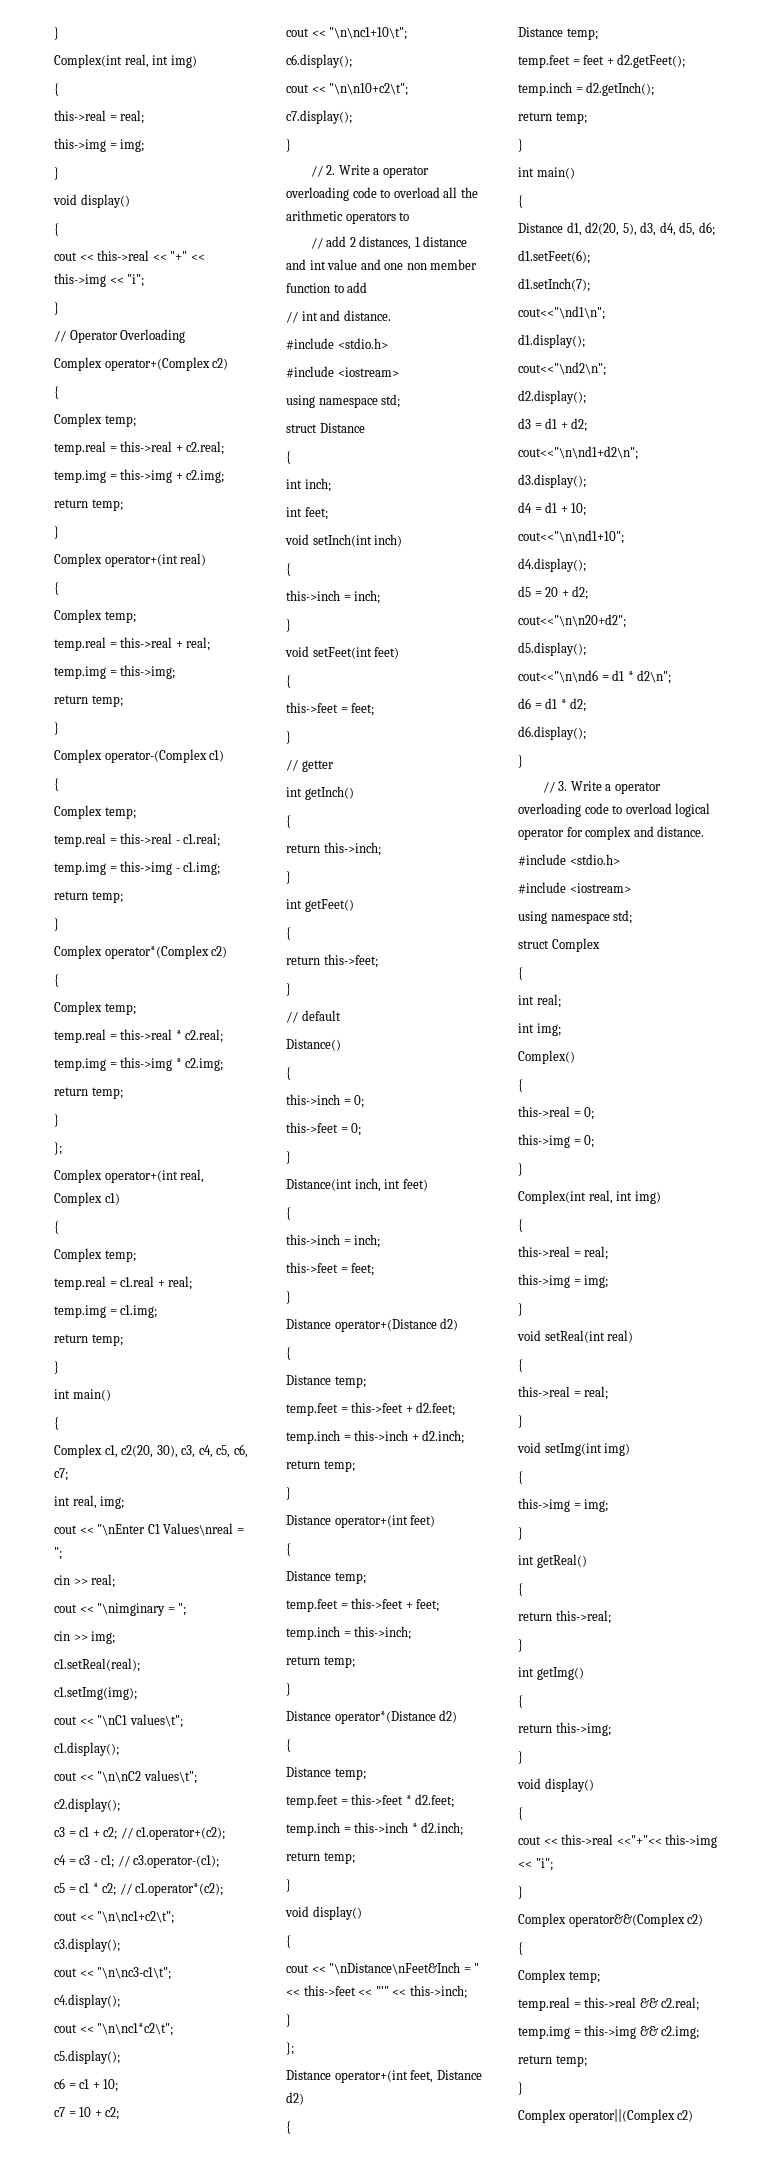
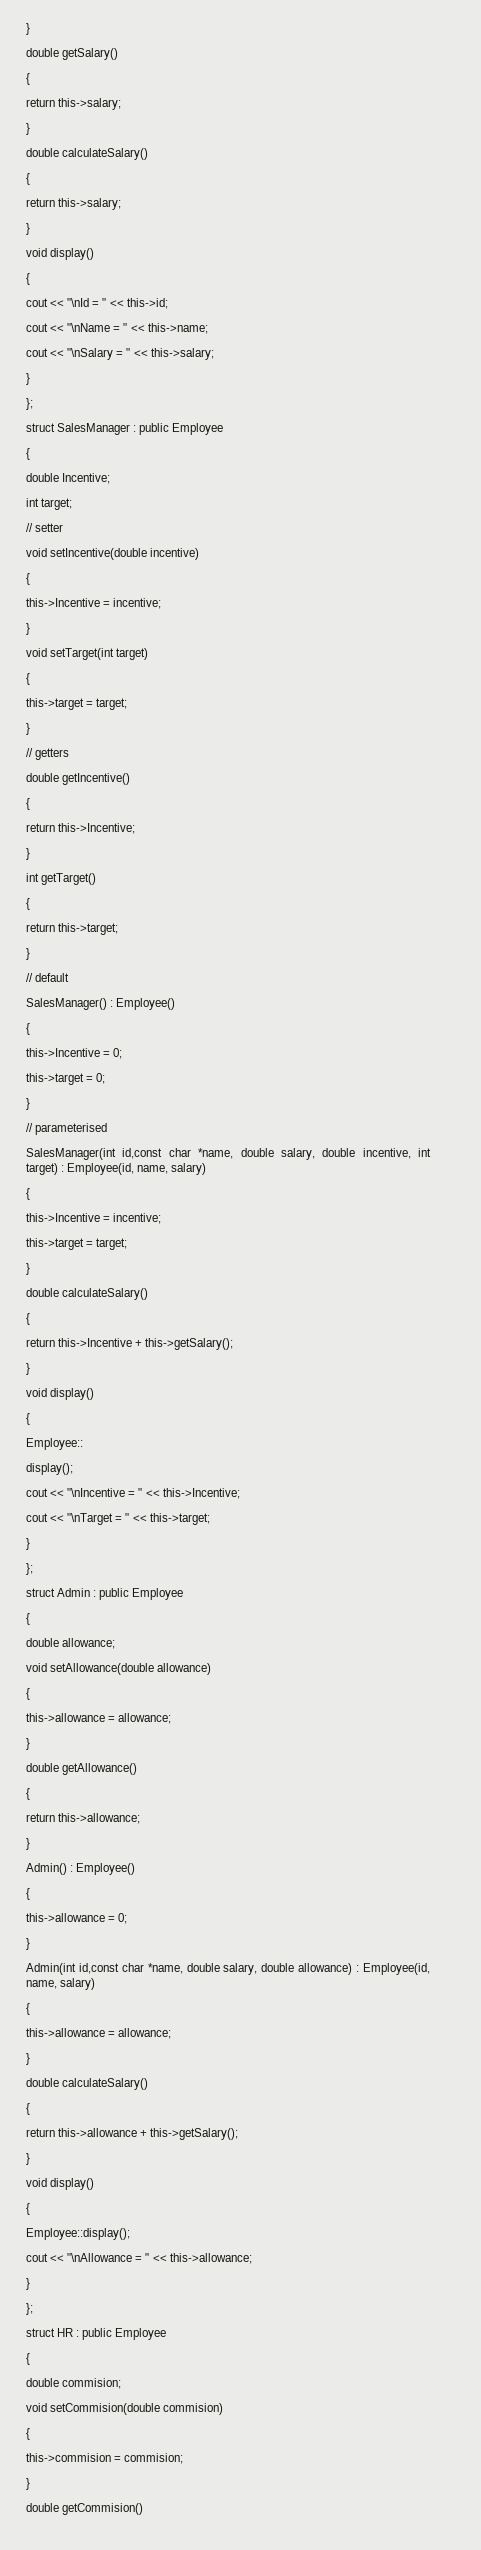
[54,27,59,40] [54,54,197,68] [54,83,59,96] [54,110,145,124] [54,138,145,152] [54,167,59,180] [53,194,130,208] [54,223,59,236] [54,250,205,261] [54,273,145,287] [54,302,59,315] [54,329,186,343] [54,357,229,371] [54,386,59,399] [54,413,136,427] [54,441,225,455] [54,469,225,483] [54,499,123,511] [54,526,59,539] [54,553,207,567] [54,582,59,595] [54,609,136,623] [54,637,211,651] [54,665,176,679] [54,695,123,707] [54,722,59,735] [54,749,225,763] [54,778,59,791] [54,805,136,819] [54,833,221,847] [54,861,221,875] [54,891,123,903] [54,918,59,931] [54,945,228,959] [54,974,59,987] [54,1001,136,1015] [54,1029,224,1043] [54,1057,224,1071] [54,1087,123,1099] [54,1114,59,1127] [54,1142,62,1155] [54,1169,205,1183] [54,1192,120,1206] [54,1221,59,1234] [54,1248,136,1262] [54,1276,193,1290] [54,1305,158,1318] [54,1334,123,1346] [54,1361,59,1374] [54,1389,111,1401] [54,1417,59,1430] [54,1444,248,1458] [54,1468,68,1481] [54,1495,125,1509] [54,1523,244,1536] [54,1547,62,1560] [54,1574,116,1588] [54,1603,187,1616] [54,1631,116,1644] [54,1658,140,1672] [54,1687,137,1700] [54,1714,183,1728] [54,1742,119,1756] [54,1770,197,1784] [54,1798,120,1812] [54,1827,226,1840] [54,1855,220,1868] [54,1883,224,1896] [54,1911,175,1924] [54,1938,120,1952] [54,1967,172,1980] [54,1994,120,2008] [54,2023,174,2036] [54,2050,120,2064] [54,2078,119,2092] [54,2107,120,2120] [286,27,408,40] [286,54,352,68] [286,83,409,96] [286,110,352,124] [286,139,291,152] [310,165,429,178] [286,187,478,201] [286,210,410,224] [310,236,468,250] [286,259,478,270] [286,282,368,293] [286,310,391,323] [286,338,388,350] [286,366,399,378] [286,394,401,408] [286,423,365,433] [286,451,291,464] [286,478,331,492] [286,507,328,520] [285,534,403,547] [286,563,291,576] [286,590,381,604] [286,619,291,632] [285,646,400,659] [286,675,291,688] [286,702,375,716] [286,731,291,744] [286,759,334,772] [286,786,354,800] [286,815,291,828] [286,842,381,856] [286,871,291,884] [286,899,354,912] [286,927,291,940] [286,954,378,968] } // Complex(int real, int img) // { // this->real = real; // this->img = img; // } // void display() // { // cout << this->real << "+" << this->img << "i"; // } // // Operator Overloading // Complex operator+(Complex c2) // { // Complex temp; // temp.real = this->real + c2.real; // temp.img = this->img + c2.img; // return temp; // } // Complex operator+(int real) // { // Complex temp; // temp.real = this->real + real; // temp.img = this->img; // return temp; // } // Complex operator-(Complex c1) // { // Complex temp; // temp.real = this->real - c1.real; // temp.img = this->img - c1.img; // return temp; // } // Complex operator*(Complex c2) // { // Complex temp; // temp.real = this->real * c2.real; // temp.img = this->img * c2.img; // return temp; // } // }; // Complex operator+(int real, Complex c1) // { // Complex temp; // temp.real = c1.real + real; // temp.img = c1.img; // return temp; // } // int main() // { // Complex c1, c2(20, 30), c3, c4, c5, c6, c7; // int real, img; // cout << "\nEnter C1 Values\nreal = "; // cin >> real; // cout << "\nimginary = "; // cin >> img; // c1.setReal(real); // c1.setImg(img); // cout << "\nC1 values\t"; // c1.display(); // cout << "\n\nC2 values\t"; // c2.display(); // c3 = c1 + c2; // c1.operator+(c2); // c4 = c3 - c1; // c3.operator-(c1); // c5 = c1 * c2; // c1.operator*(c2); // cout << "\n\nc1+c2\t"; // c3.display(); // cout << "\n\nc3-c1\t"; // c4.display(); // cout << "\n\nc1*c2\t"; // c5.display(); // c6 = c1 + 10; // c7 = 10 + c2; // cout << "\n\nc1+10\t"; // c6.display(); // cout << "\n\n10+c2\t"; // c7.display(); // } // // 2. Write a operator overloading code to overload all the arithmetic operators to // // add 2 distances, 1 distance and int value and one non member function to add // // int and distance. // #include <stdio.h> // #include <iostream> // using namespace std; // struct Distance // { // int inch; // int feet; // void setInch(int inch) // { // this->inch = inch; // } // void setFeet(int feet) // { // this->feet = feet; // } // // getter // int getInch() // { // return this->inch; // } // int getFeet() // { // return this->feet; -> [26,23,30,35] [26,48,119,60] [26,73,30,85] [26,98,122,110] [26,123,30,135] [26,148,149,160] [26,173,30,185] [26,198,122,210] [26,223,30,235] [26,248,95,260] [26,273,30,285] [26,298,168,309] [26,323,208,334] [26,348,214,360] [26,373,30,385] [26,398,33,410] [26,423,224,435] [26,448,30,460] [26,473,111,484] [26,498,73,510] [26,523,64,532] [26,548,200,560] [26,573,30,585] [26,598,162,609] [26,623,30,635] [26,648,149,660] [26,673,30,685] [26,698,128,710] [26,723,30,735] [26,748,70,760] [26,773,131,785] [26,798,30,810] [26,823,136,834] [26,848,30,860] [26,873,97,885] [26,898,30,910] [26,923,119,935] } // double getSalary() // { // return this->salary; // } // double calculateSalary() // { // return this->salary; // } // void display() // { // cout << "\nId = " << this->id; // cout << "\nName = " << this->name; // cout << "\nSalary = " << this->salary; // } // }; // struct SalesManager : public Employee // { // double Incentive; // int target; // // setter // void setIncentive(double incentive) // { // this->Incentive = incentive; // } // void setTarget(int target) // { // this->target = target; // } // // getters // double getIncentive() // { // return this->Incentive; // } // int getTarget() // { // return this->target;
[286,1039,341,1051] [286,1067,291,1080] [286,1094,365,1108] [286,1122,362,1136] [286,1151,291,1164] [286,1178,428,1192] [286,1207,291,1220] [286,1234,381,1248] [286,1262,375,1276] [286,1291,291,1304] [286,1318,459,1332] [286,1347,291,1360] [286,1375,366,1388] [286,1402,456,1416] [286,1430,465,1444] [286,1460,355,1472] [286,1487,291,1500] [286,1515,436,1528] [286,1543,291,1556] [286,1571,366,1584] [286,1598,440,1612] [286,1626,412,1640] [286,1656,355,1668] [286,1683,291,1696] [286,1710,458,1724] [286,1739,291,1752] [286,1767,366,1780] [286,1794,455,1808] [286,1822,464,1836] [286,1852,355,1864] [286,1879,291,1892] [285,1906,362,1920] [286,1935,291,1948] [286,1962,480,1975] [286,1985,467,1999] [286,2014,291,2027] [286,2042,294,2055] [286,2070,482,2083] [286,2092,304,2105] [286,2121,291,2134] [518,27,598,40] [518,54,686,68] [518,82,655,96] [518,112,587,124] [518,139,523,152] [518,167,575,179] [518,195,523,208] [518,222,715,236] [518,250,590,264] [518,278,590,292] [518,306,605,320] [518,334,585,348] [518,362,606,376] [518,390,586,404] [518,418,588,432] [518,446,638,460] [518,474,586,488] [518,502,587,516] [518,530,624,544] [518,558,586,572] [518,586,589,600] [518,614,626,628] [518,642,586,656] [518,670,672,684] [518,698,587,712] [518,726,586,740] [518,755,523,768] [542,781,661,794] [518,803,711,817] [518,826,705,840] [518,854,620,866] [518,882,631,894] [518,910,633,924] [518,938,600,952] [518,967,523,980] [518,994,561,1008] [518,1023,561,1036] [518,1050,575,1064] [518,1079,523,1092] [518,1106,595,1120] [518,1134,595,1148] [518,1163,523,1176] [518,1190,661,1204] [518,1219,523,1232] [518,1246,609,1260] [518,1274,609,1288] [518,1303,523,1316] [517,1330,634,1343] [518,1359,523,1372] [518,1386,609,1400] [518,1415,523,1428] [517,1442,631,1456] [518,1471,523,1484] [518,1498,609,1512] [518,1527,523,1540] [518,1554,587,1568] [518,1583,523,1596] [518,1610,611,1624] [518,1639,523,1652] [518,1667,584,1680] [518,1695,523,1708] [518,1722,611,1736] [518,1751,523,1764] [517,1778,594,1792] [518,1807,523,1820] [518,1834,718,1848] [518,1858,553,1871] [518,1886,523,1899] [518,1913,704,1927] [518,1942,523,1955] [518,1969,600,1983] [518,1997,700,2011] [518,2025,700,2039] [518,2055,587,2067] [518,2082,523,2095] [518,2109,694,2123] Distance() // { // this->inch = 0; // this->feet = 0; // } // Distance(int inch, int feet) // { // this->inch = inch; // this->feet = feet; // } // Distance operator+(Distance d2) // { // Distance temp; // temp.feet = this->feet + d2.feet; // temp.inch = this->inch + d2.inch; // return temp; // } // Distance operator+(int feet) // { // Distance temp; // temp.feet = this->feet + feet; // temp.inch = this->inch; // return temp; // } // Distance operator*(Distance d2) // { // Distance temp; // temp.feet = this->feet * d2.feet; // temp.inch = this->inch * d2.inch; // return temp; // } // void display() // { // cout << "\nDistance\nFeet&Inch = " << this->feet << "'" << this->inch; // } // }; // Distance operator+(int feet, Distance d2) // { // Distance temp; // temp.feet = feet + d2.getFeet(); // temp.inch = d2.getInch(); // return temp; // } // int main() // { // Distance d1, d2(20, 5), d3, d4, d5, d6; // d1.setFeet(6); // d1.setInch(7); // cout<<"\nd1\n"; // d1.display(); // cout<<"\nd2\n"; // d2.display(); // d3 = d1 + d2; // cout<<"\n\nd1+d2\n"; // d3.display(); // d4 = d1 + 10; // cout<<"\n\nd1+10"; // d4.display(); // d5 = 20 + d2; // cout<<"\n\n20+d2"; // d5.display(); // cout<<"\n\nd6 = d1 * d2\n"; // d6 = d1 * d2; // d6.display(); // } // // 3. Write a operator overloading code to overload logical operator for complex and distance. // #include <stdio.h> // #include <iostream> // using namespace std; // struct Complex // { // int real; // int img; // Complex() // { // this->real = 0; // this->img = 0; // } // Complex(int real, int img) // { // this->real = real; // this->img = img; // } // void setReal(int real) // { // this->real = real; // } // void setImg(int img) // { // this->img = img; // } // int getReal() // { // return this->real; // } // int getImg() // { // return this->img; // } // void display() // { // cout << this->real <<"+"<< this->img << "i"; // } // Complex operator&&(Complex c2) // { // Complex temp; // temp.real = this->real && c2.real; // temp.img = this->img && c2.img; // return temp; // } // Complex operator||(Complex c2) -> [26,998,176,1010] [26,1023,30,1035] [26,1048,123,1059] [26,1073,106,1085] [26,1098,30,1110] [26,1123,108,1135] [26,1148,431,1160] [26,1163,207,1175] [26,1188,30,1200] [26,1213,162,1224] [26,1238,128,1250] [26,1263,30,1275] [26,1288,149,1300] [26,1313,30,1325] [26,1338,234,1350] [26,1363,30,1375] [26,1388,95,1400] [26,1413,30,1425] [26,1438,83,1450] [26,1463,73,1475] [26,1488,240,1499] [26,1513,210,1525] [26,1538,30,1550] [26,1563,33,1575] [26,1588,184,1600] [26,1613,30,1625] [26,1638,116,1649] [26,1663,212,1675] [26,1688,30,1700] [26,1713,172,1724] [26,1738,30,1750] [26,1763,138,1775] [26,1788,30,1800] [26,1813,141,1824] [26,1838,30,1850] [26,1863,136,1875] [26,1888,30,1900] [26,1913,128,1924] [26,1938,30,1950] [26,1963,430,1975] [26,1978,96,1990] [26,2003,30,2015] [26,2028,172,2039] [26,2053,30,2065] [26,2078,149,2090] [26,2103,30,2115] [26,2128,239,2140] [26,2153,30,2165] [26,2178,95,2190] [26,2203,30,2215] [26,2228,130,2240] [26,2253,252,2264] [26,2278,30,2290] [26,2303,33,2315] [26,2328,167,2340] [26,2353,30,2365] [26,2378,122,2389] [26,2403,224,2415] [26,2428,30,2440] [26,2453,184,2464] [26,2478,30,2490] [26,2503,144,2515] SalesManager() : Employee() // { // this->Incentive = 0; // this->target = 0; // } // // parameterised // SalesManager(int id,const char *name, double salary, double incentive, int target) : Employee(id, name, salary) // { // this->Incentive = incentive; // this->target = target; // } // double calculateSalary() // { // return this->Incentive + this->getSalary(); // } // void display() // { // Employee:: // display(); // cout << "\nIncentive = " << this->Incentive; // cout << "\nTarget = " << this->target; // } // }; // struct Admin : public Employee // { // double allowance; // void setAllowance(double allowance) // { // this->allowance = allowance; // } // double getAllowance() // { // return this->allowance; // } // Admin() : Employee() // { // this->allowance = 0; // } // Admin(int id,const char *name, double salary, double allowance) : Employee(id, name, salary) // { // this->allowance = allowance; // } // double calculateSalary() // { // return this->allowance + this->getSalary(); // } // void display() // { // Employee::display(); // cout << "\nAllowance = " << this->allowance; // } // }; // struct HR : public Employee // { // double commision; // void setCommision(double commision) // { // this->commision = commision; // } // double getCommision()

